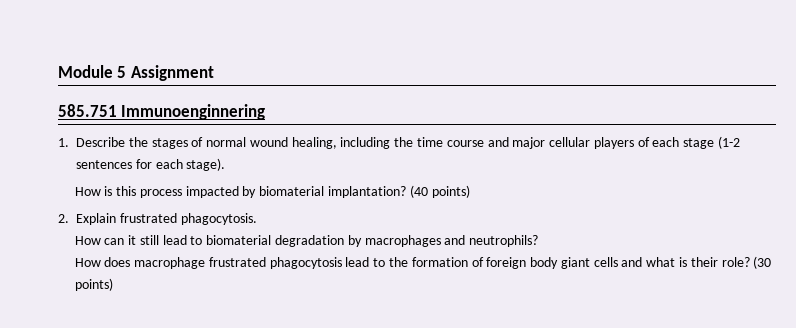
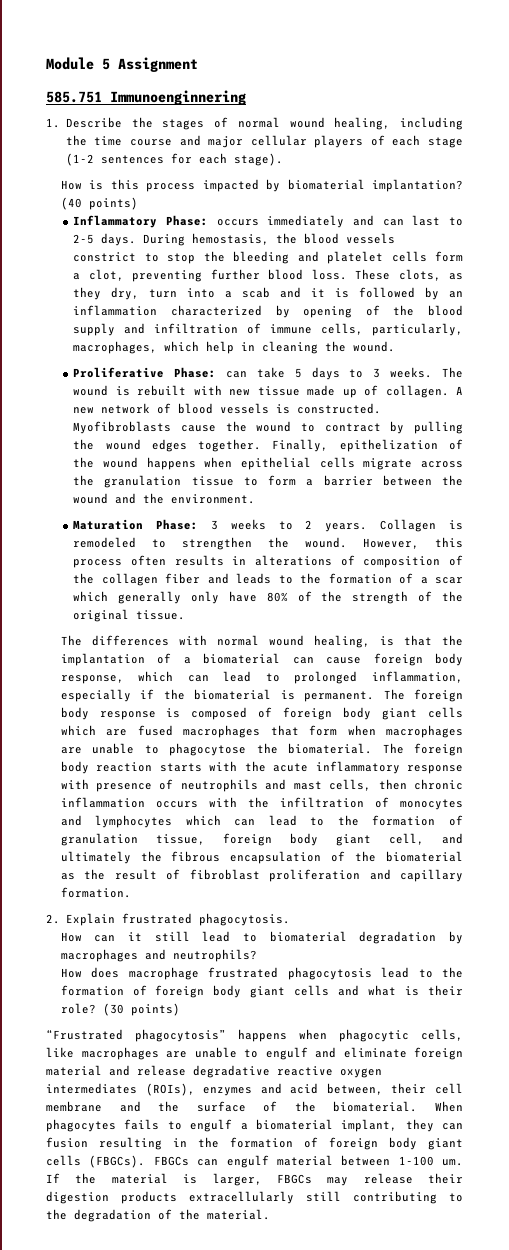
(470, 191) none -> [73,215,463,228] [73,233,396,246] [73,251,464,264] [73,269,464,282] [73,287,464,300] [73,305,464,318] [73,323,463,336] [73,341,396,354] [73,367,464,380] [73,385,463,398] [73,403,382,414] [73,421,463,434] [73,439,464,452] [73,457,463,470] [73,475,464,488] [73,493,256,504] [73,519,464,532] [73,537,463,550] [73,555,463,568] [73,573,463,586] [73,591,464,604] [73,609,186,622] [60,635,464,648] [60,653,463,666] [60,671,463,684] [60,689,463,702] [60,707,464,720] [60,725,463,738] [60,743,463,756] [60,761,463,774] [60,779,464,792] [60,797,463,810] [60,815,464,828] [60,833,463,846] [60,851,463,864] [60,869,463,882] [60,887,131,898] // Inflammatory Phase: occurs immediately and can last to 2-5 days. During hemostasis, the blood vessels constrict to stop the bleeding and platelet cells form a clot, preventing further blood loss. These clots, as they dry, turn into a scab and it is followed by an inflammation characterized by opening of the blood supply and infiltration of immune cells, particularly, macrophages, which help in cleaning the wound. // Proliferative Phase: can take 5 days to 3 weeks. The wound is rebuilt with new tissue made up of collagen. A new network of blood vessels is constructed. Myofibroblasts cause the wound to contract by pulling the wound edges together. Finally, epithelization of the wound happens when epithelial cells migrate across the granulation tissue to form a barrier between the wound and the environment. // Maturation Phase: 3 weeks to 2 years. Collagen is remodeled to strengthen the wound. However, this process often results in alterations of composition of the collagen fiber and leads to the formation of a scar which generally only have 80% of the strength of the original tissue. // The differences with normal wound healing, is that the implantation of a biomaterial can cause foreign body response, which can lead to prolonged inflammation, especially if the biomaterial is permanent. The foreign body response is composed of foreign body giant cells which are fused macrophages that form when macrophages are unable to phagocytose the biomaterial. The foreign body reaction starts with the acute inflammatory response with presence of neutrophils and mast cells, then chronic inflammation occurs with the infiltration of monocytes and lymphocytes which can lead to the formation of granulation tissue, foreign body giant cell, and ultimately the fibrous encapsulation of the biomaterial as the result of fibroblast proliferation and capillary formation.
(113, 284) none -> [46,1029,463,1042] [46,1047,463,1060] [46,1065,382,1078] [46,1083,463,1096] [46,1101,463,1112] [46,1119,463,1132] [46,1137,463,1150] [46,1155,463,1168] [46,1173,463,1186] [46,1191,463,1204] [46,1209,270,1222] // “Frustrated phagocytosis” happens when phagocytic cells, like macrophages are unable to engulf and eliminate foreign material and release degradative reactive oxygen intermediates (ROIs), enzymes and acid between, their cell membrane and the surface of the biomaterial. When phagocytes fails to engulf a biomaterial implant, they can fusion resulting in the formation of foreign body giant cells (FBGCs). FBGCs can engulf material between 1-100 um. If the material is larger, FBGCs may release their digestion products extracellularly still contributing to the degradation of the material.

